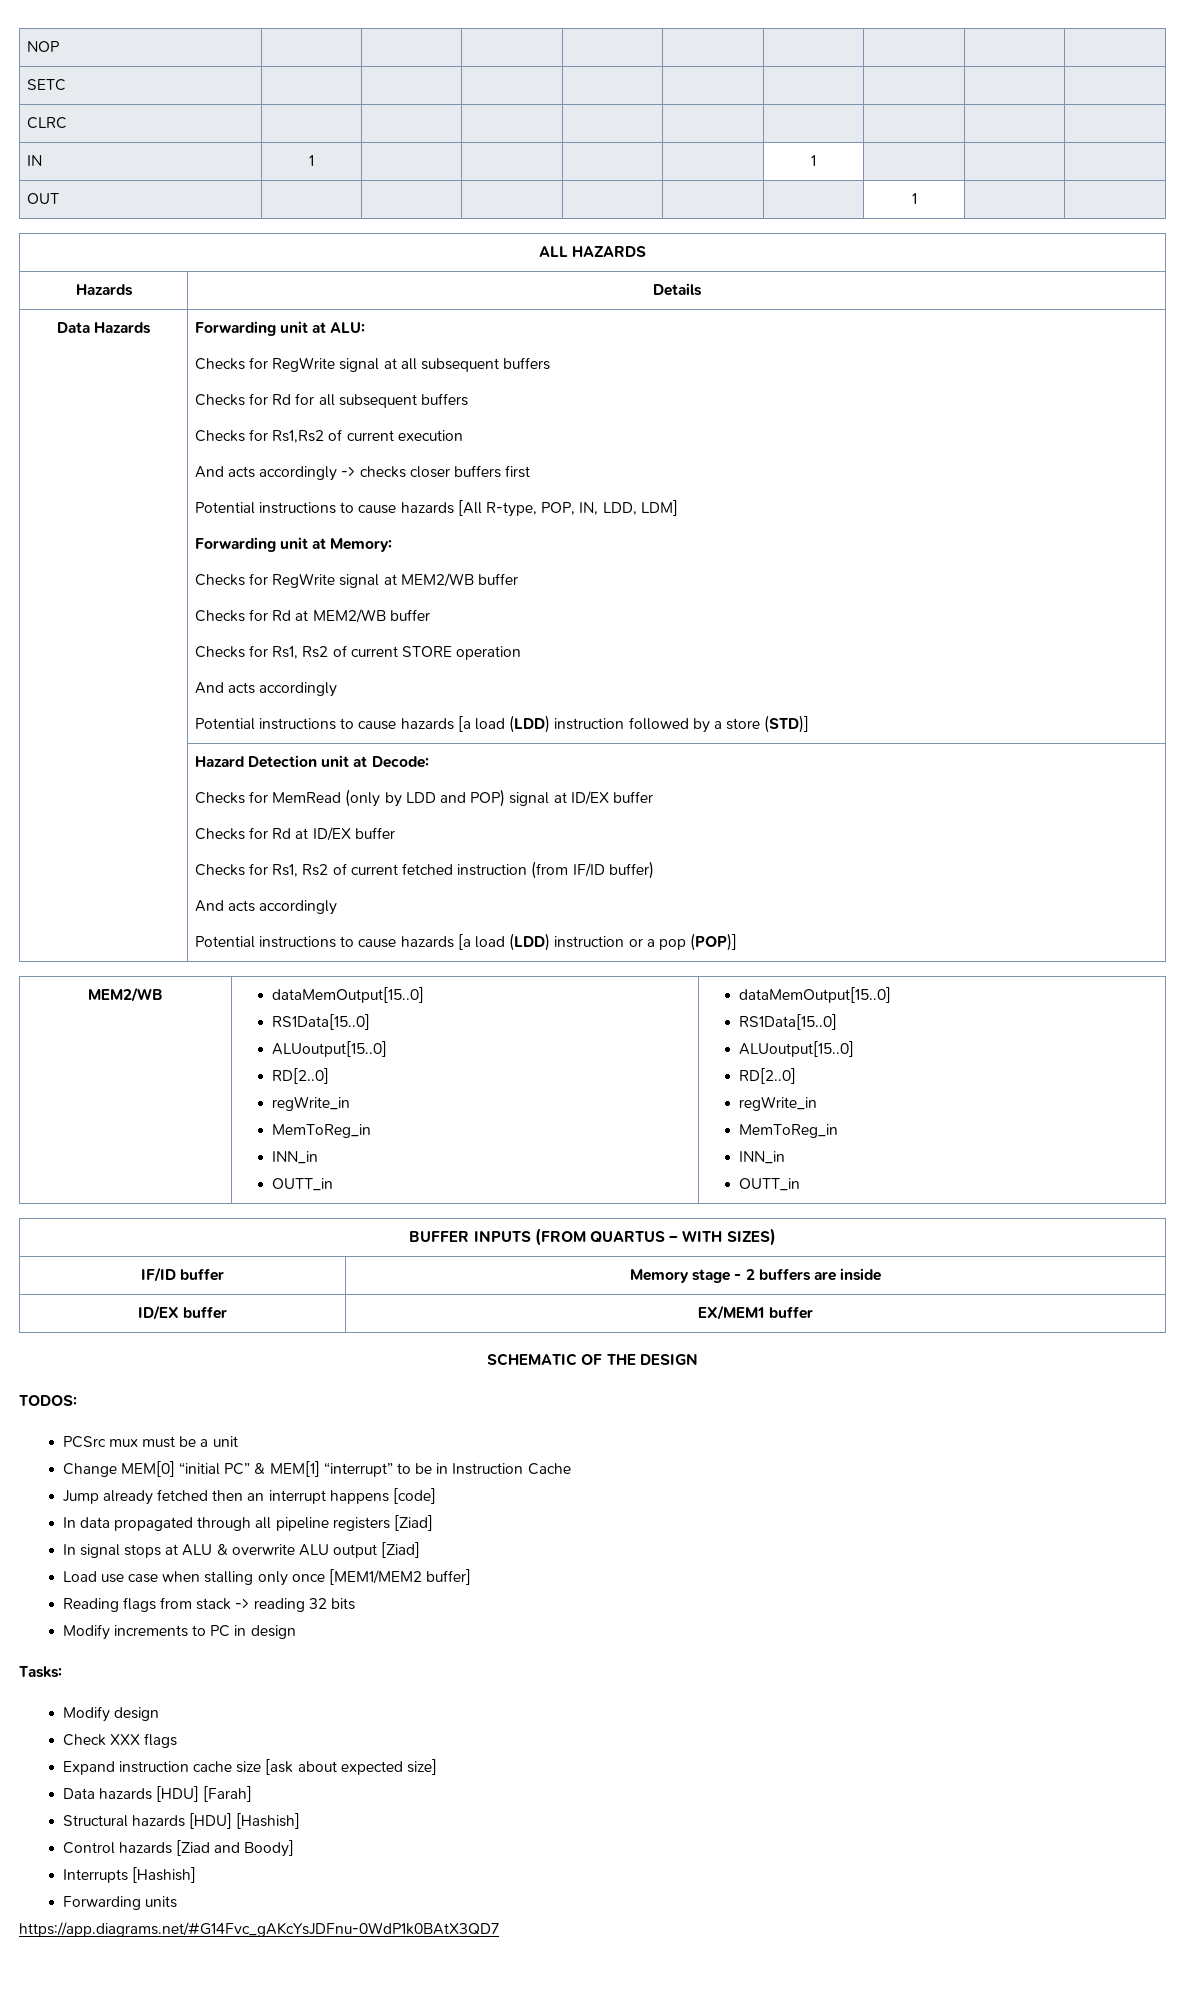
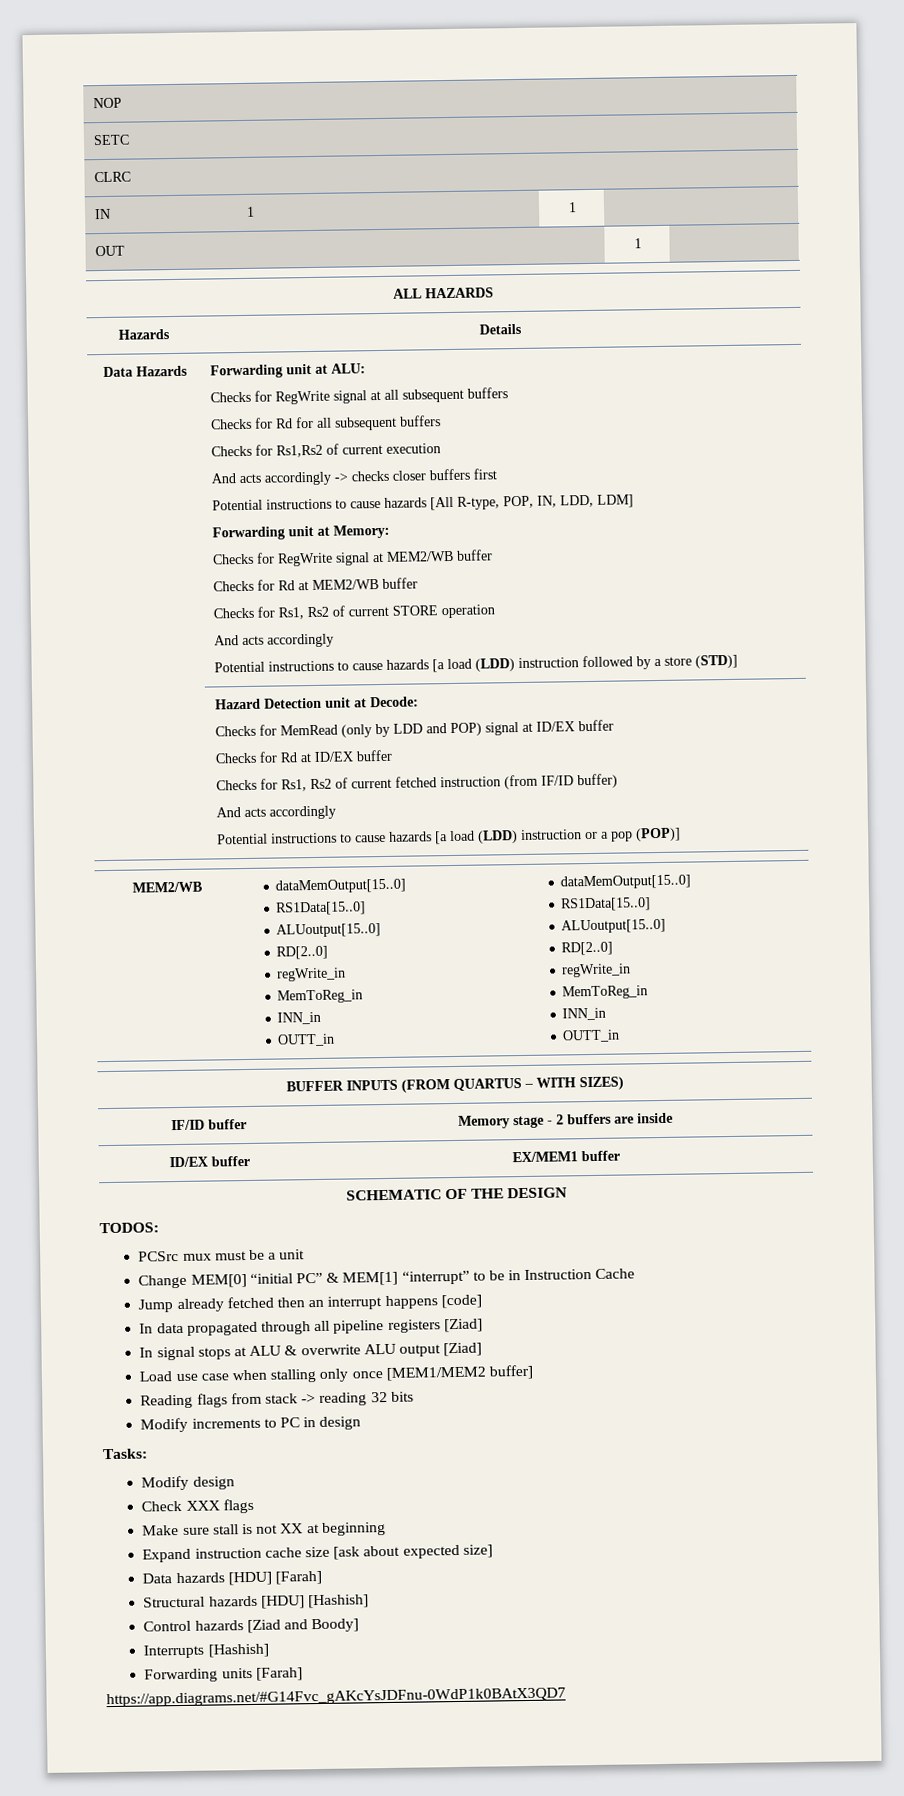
(177, 1740) none -> [142,1522,386,1536] // Make sure stall is not XX at beginning
(177, 1902) none -> [255,1667,303,1681] [Farah]

